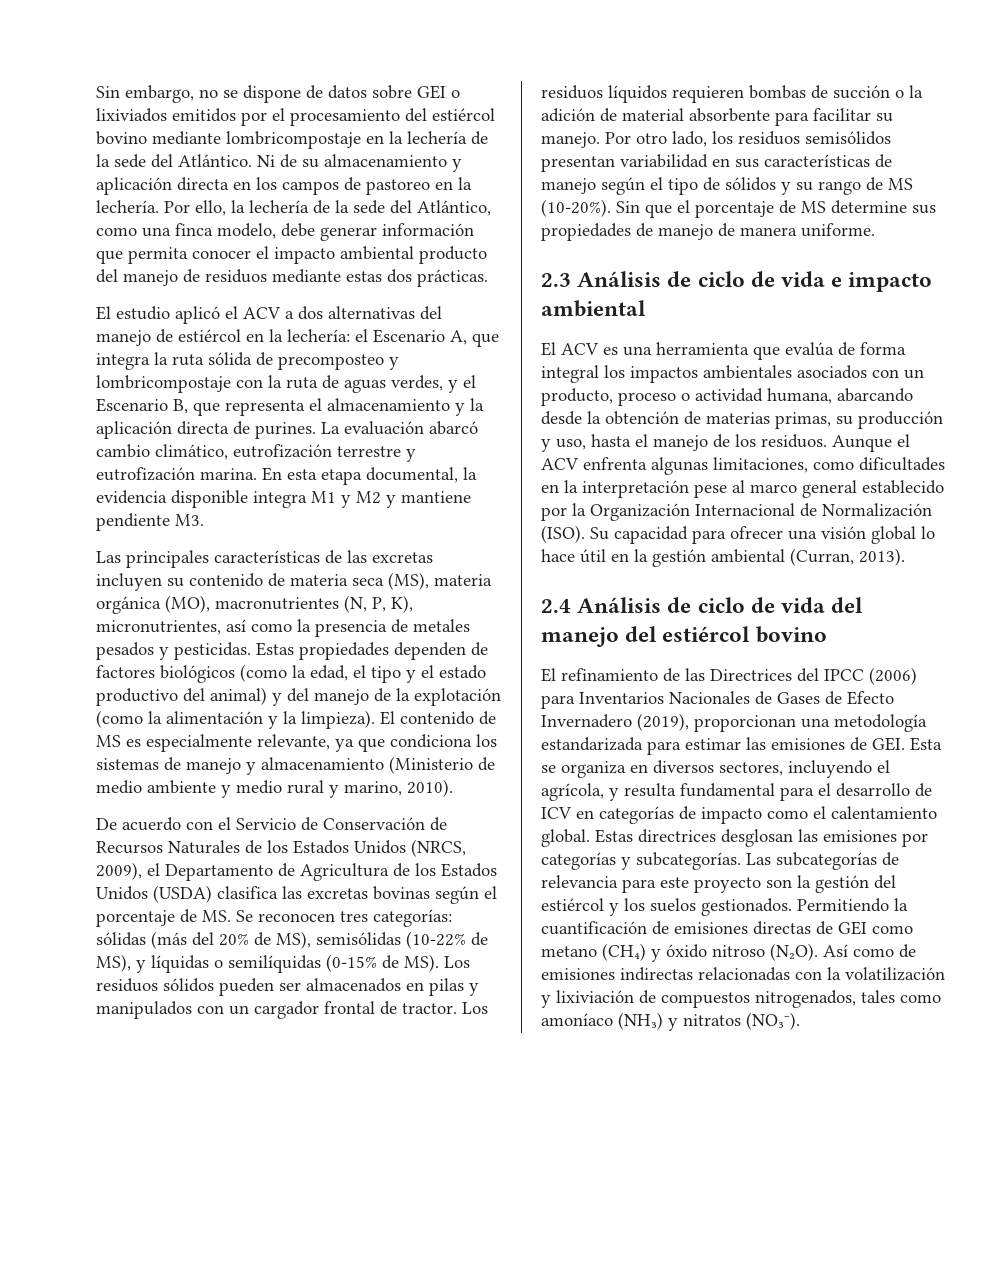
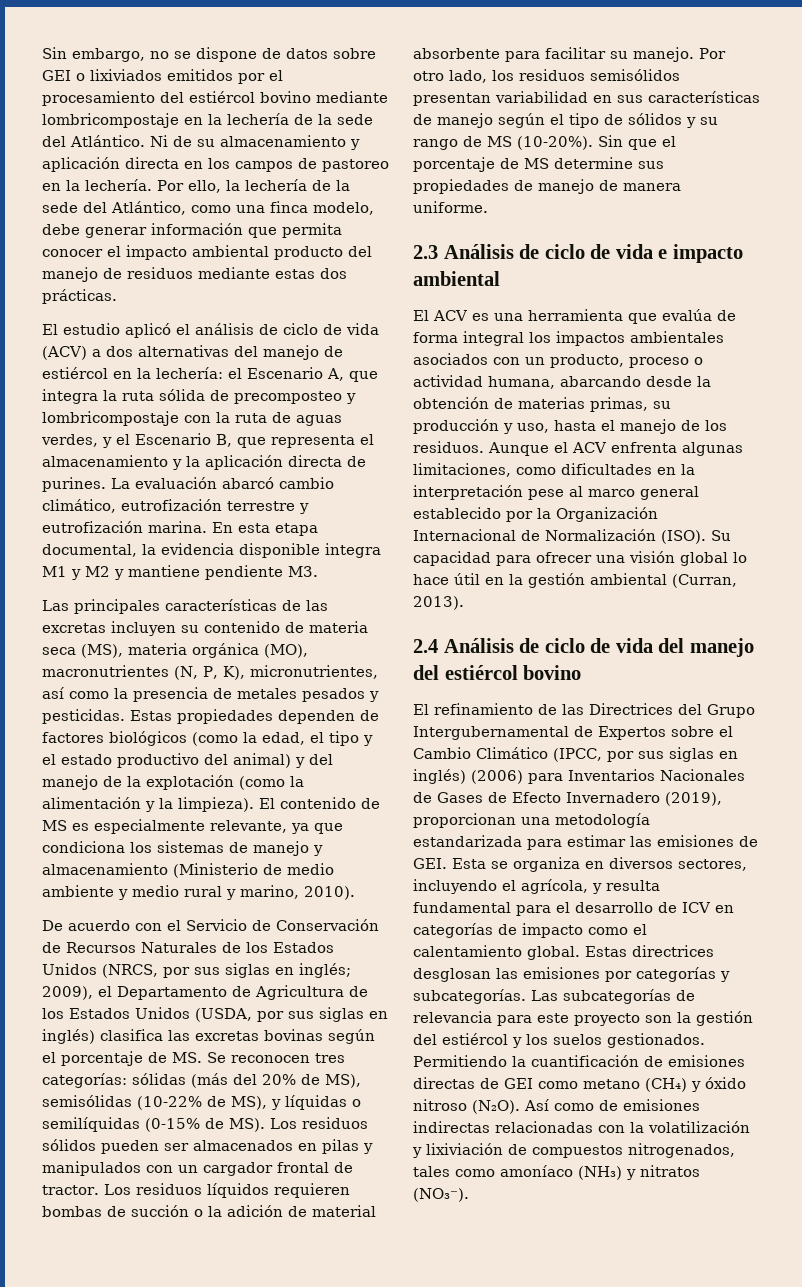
[243,307,281,319] ACV -> [195,323,379,335] [42,346,87,360] análisis de ciclo de vida (ACV)
(466, 848) none -> [163,963,351,978] por sus siglas en inglés;
[153,885,212,903] (USDA) -> [195,1007,388,1022] [42,1029,95,1044] (USDA, por sus siglas en inglés)
[824,669,864,681] IPCC -> [707,704,755,718] [413,726,733,740] [413,747,738,762] [413,769,466,784] Grupo Intergubernamental de Expertos sobre el Cambio Climático (IPCC, por sus siglas en inglés)

